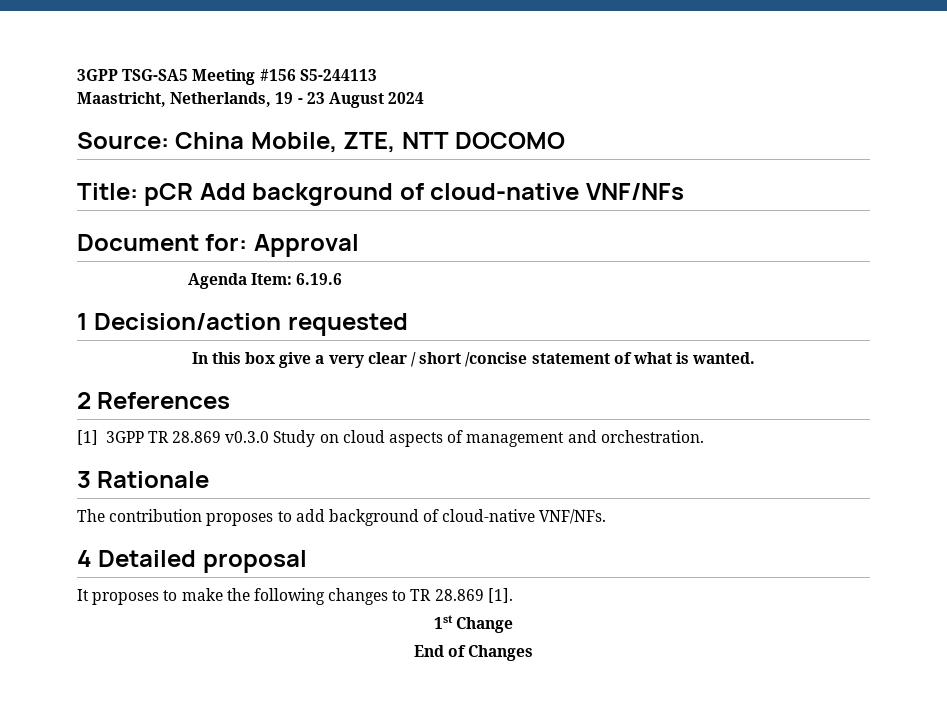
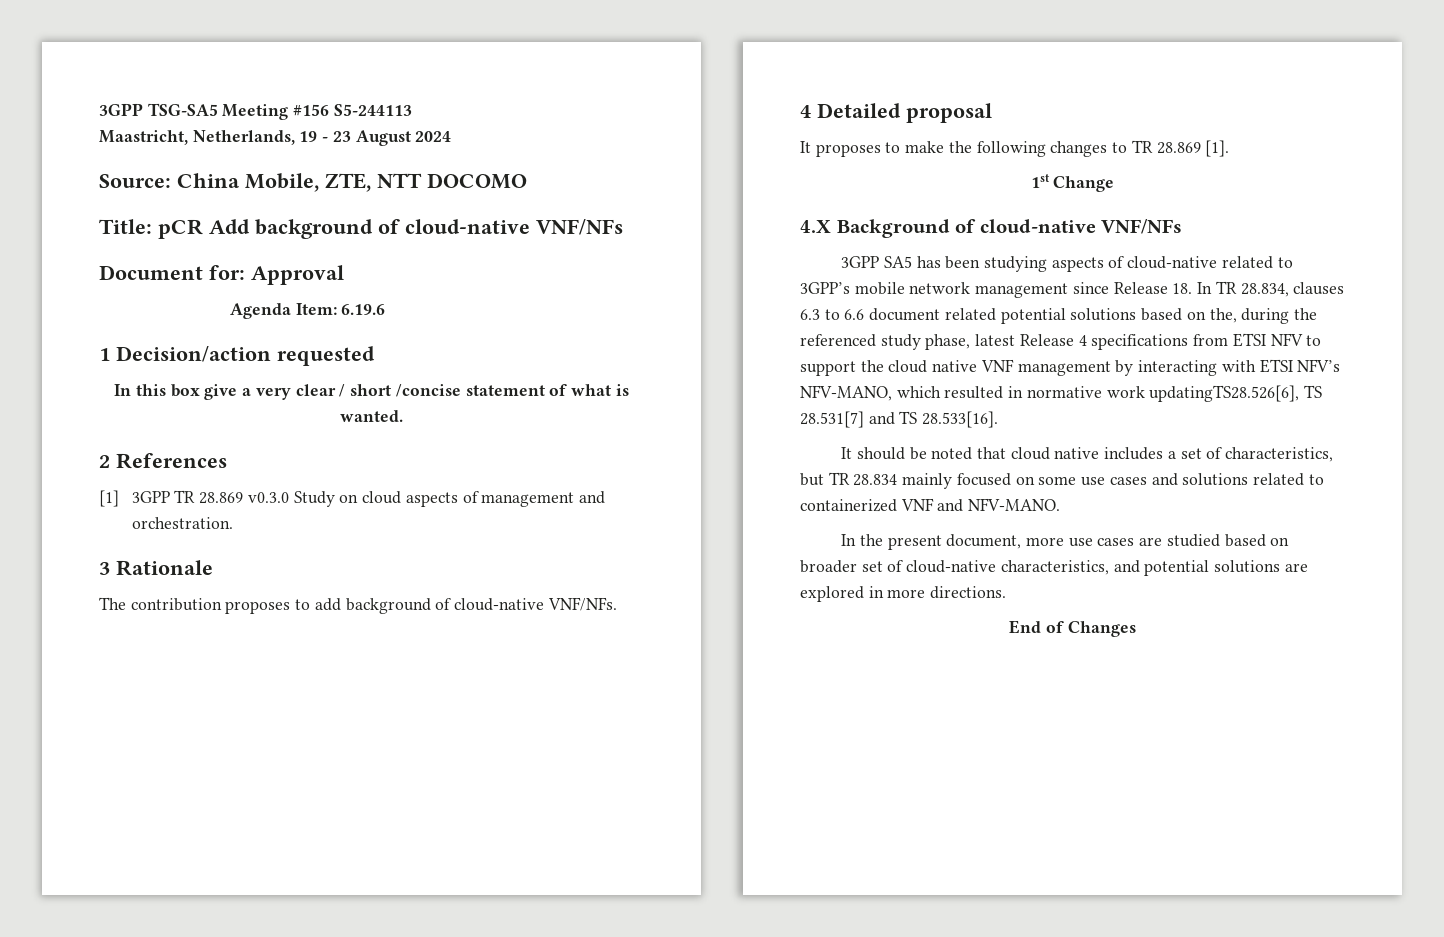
(514, 625) none -> [800,219,1183,238] [841,256,1293,272] [800,281,1345,298] [800,308,1317,324] [800,333,1322,350] [800,359,1341,376] [800,385,1323,402] [800,411,999,428] [841,447,1334,462] [800,472,1324,489] [800,498,1061,512] [841,534,1290,550] [800,560,1308,576] [800,586,1007,602] // 4.X Background of cloud-native VNF/NFs // 3GPP SA5 has been studying aspects of cloud-native related to 3GPP’s mobile network management since Release 18. In TR 28.834, clauses 6.3 to 6.6 document related potential solutions based on the, during the referenced study phase, latest Release 4 specifications from ETSI NFV to support the cloud native VNF management by interacting with ETSI NFV’s NFV-MANO, which resulted in normative work updatingTS28.526[6], TS 28.531[7] and TS 28.533[16]. // It should be noted that cloud native includes a set of characteristics, but TR 28.834 mainly focused on some use cases and solutions related to containerized VNF and NFV-MANO. // In the present document, more use cases are studied based on broader set of cloud-native characteristics, and potential solutions are explored in more directions.

